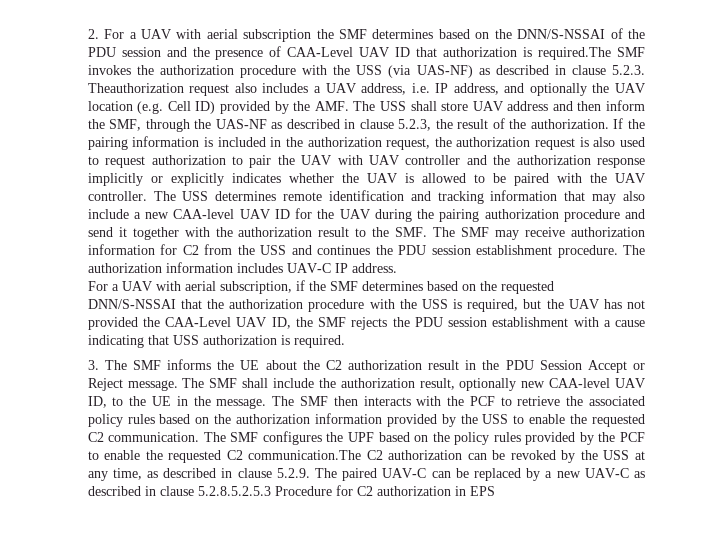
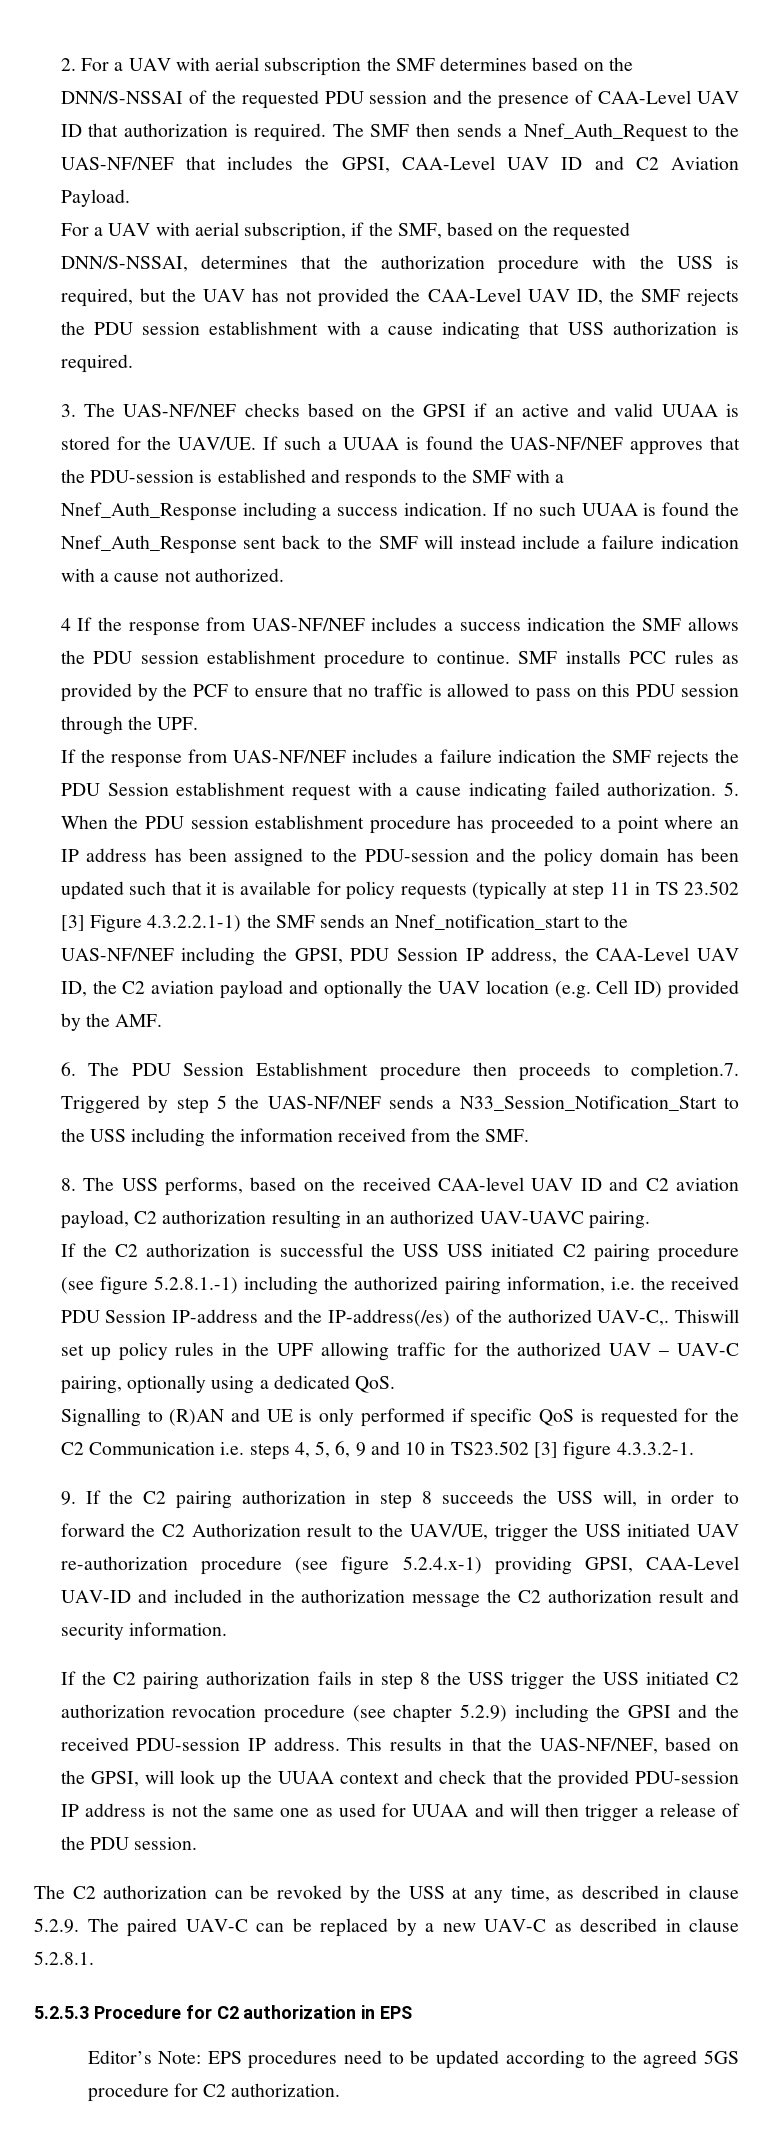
(645, 34) none -> [241,90,319,109] requested
[538,47,645,60] [87,65,645,78] [87,83,645,96] [87,100,646,114] [87,118,646,132] [87,136,645,150] [87,155,645,168] [87,173,645,186] [87,190,645,204] [87,208,645,222] [87,227,645,240] [87,244,646,258] [87,262,397,273] required.The SMF invokes the authorization procedure with the USS (via UAS-NF) as described in clause 5.2.3. Theauthorization request also includes a UAV address, i.e. IP address, and optionally the UAV location (e.g. Cell ID) provided by the AMF. The USS shall store UAV address and then inform the SMF, through the UAS-NF as described in clause 5.2.3, the result of the authorization. If the pairing information is included in the authorization request, the authorization request is also used to request authorization to pair the UAV with UAV controller and the authorization response implicitly or explicitly indicates whether the UAV is allowed to be paired with the UAV controller. The USS determines remote identification and tracking information that may also include a new CAA-level UAV ID for the UAV during the pairing authorization procedure and send it together with the authorization result to the SMF. The SMF may receive authorization information for C2 from the USS and continues the PDU session establishment procedure. The authorization information includes UAV-C IP address. -> [254,123,740,142] [60,156,739,173] [60,189,130,207] required. The SMF then sends a Nnef_Auth_Request to the UAS-NF/NEF that includes the GPSI, CAA-Level UAV ID and C2 Aviation Payload.
[329,281,423,291] SMF determines -> [397,223,442,239] SMF,
[87,299,176,309] DNN/S-NSSAI -> [60,255,289,272] DNN/S-NSSAI, determines
[132,359,646,373] [87,378,645,391] [87,396,645,409] [87,413,646,427] [87,431,521,445] SMF informs the UE about the C2 authorization result in the PDU Session Accept or Reject message. The SMF shall include the authorization result, optionally new CAA-level UAV ID, to the UE in the message. The SMF then interacts with the PCF to retrieve the associated policy rules based on the authorization information provided by the USS to enable the requested C2 communication. The SMF configures the UPF based on the policy rules -> [123,403,740,417] [60,436,741,455] [60,469,565,488] [60,502,740,521] [60,535,740,554] [60,568,284,582] [60,617,740,636] [60,650,740,669] UAS-NF/NEF checks based on the GPSI if an active and valid UUAA is stored for the UAV/UE. If such a UUAA is found the UAS-NF/NEF approves that the PDU-session is established and responds to the SMF with a Nnef_Auth_Response including a success indication. If no such UUAA is found the Nnef_Auth_Response sent back to the SMF will instead include a failure indication with a cause not authorized. // 4 If the response from UAS-NF/NEF includes a success indication the SMF allows the PDU session establishment procedure to continue. SMF installs PCC rules as
[104,450,362,463] enable the requested C2 communication.The -> [254,683,739,702] [60,716,199,735] [60,749,740,768] [60,782,739,801] [60,815,740,834] [60,848,740,867] [60,881,739,900] [60,914,629,933] [60,947,739,966] [60,980,740,999] [60,1013,163,1031] [60,1062,739,1081] [60,1095,739,1114] [60,1128,529,1147] [60,1177,740,1196] [60,1210,650,1229] [60,1243,739,1262] [60,1276,739,1295] [60,1309,739,1327] [60,1342,739,1361] [60,1375,396,1394] [60,1408,739,1427] [60,1441,694,1460] [60,1490,740,1509] [60,1523,740,1542] [60,1556,740,1575] [60,1589,740,1608] [60,1622,228,1640] [60,1671,740,1690] [60,1704,739,1723] [60,1737,739,1754] [60,1770,739,1789] [60,1803,741,1822] [60,1836,198,1850] [34,1885,65,1899] ensure that no traffic is allowed to pass on this PDU session through the UPF. // If the response from UAS-NF/NEF includes a failure indication the SMF rejects the PDU Session establishment request with a cause indicating failed authorization. 5. When the PDU session establishment procedure has proceeded to a point where an IP address has been assigned to the PDU-session and the policy domain has been updated such that it is available for policy requests (typically at step 11 in TS 23.502 [3] Figure 4.3.2.2.1-1) the SMF sends an Nnef_notification_start to the UAS-NF/NEF including the GPSI, PDU Session IP address, the CAA-Level UAV ID, the C2 aviation payload and optionally the UAV location (e.g. Cell ID) provided by the AMF. // 6. The PDU Session Establishment procedure then proceeds to completion.7. Triggered by step 5 the UAS-NF/NEF sends a N33_Session_Notification_Start to the USS including the information received from the SMF. // 8. The USS performs, based on the received CAA-level UAV ID and C2 aviation payload, C2 authorization resulting in an authorized UAV-UAVC pairing. // If the C2 authorization is successful the USS USS initiated C2 pairing procedure (see figure 5.2.8.1.-1) including the authorized pairing information, i.e. the received PDU Session IP-address and the IP-address(/es) of the authorized UAV-C,. Thiswill set up policy rules in the UPF allowing traffic for the authorized UAV – UAV-C pairing, optionally using a dedicated QoS. // Signalling to (R)AN and UE is only performed if specific QoS is requested for the C2 Communication i.e. steps 4, 5, 6, 9 and 10 in TS23.502 [3] figure 4.3.3.2-1. // 9. If the C2 pairing authorization in step 8 succeeds the USS will, in order to forward the C2 Authorization result to the UAV/UE, trigger the USS initiated UAV re-authorization procedure (see figure 5.2.4.x-1) providing GPSI, CAA-Level UAV-ID and included in the authorization message the C2 authorization result and security information. // If the C2 pairing authorization fails in step 8 the USS trigger the USS initiated C2 authorization revocation procedure (see chapter 5.2.9) including the GPSI and the received PDU-session IP address. This results in that the UAS-NF/NEF, based on the GPSI, will look up the UUAA context and check that the provided PDU-session IP address is not the same one as used for UUAA and will then trigger a release of the PDU session. // The
[197,486,271,496] 5.2.8.5.2.5.3 -> [34,1951,94,1965] [34,2006,89,2019] 5.2.8.1. // 5.2.5.3
(495, 491) none -> [87,2050,739,2069] [87,2083,341,2102] // Editor’s Note: EPS procedures need to be updated according to the agreed 5GS procedure for C2 authorization.

